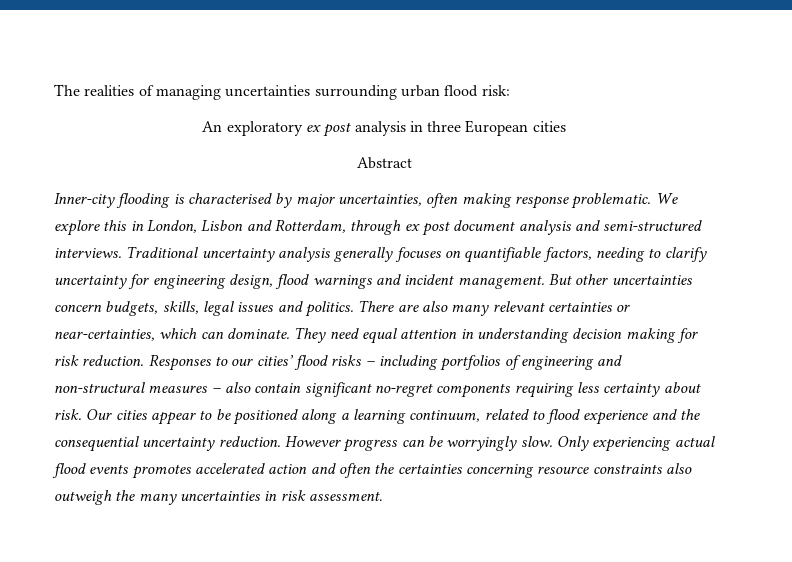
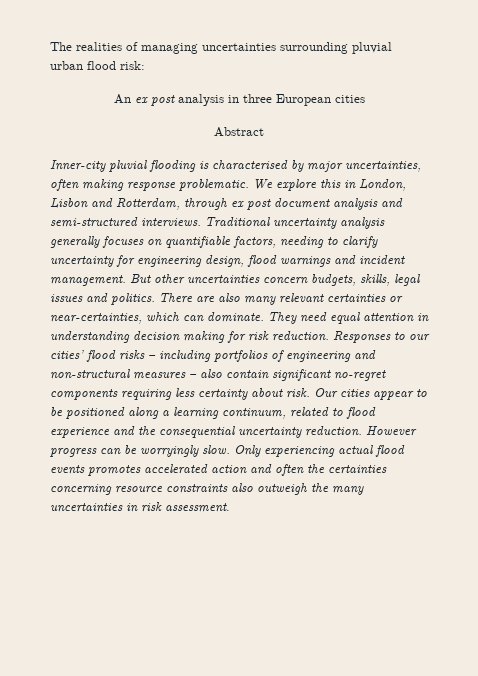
(397, 92) none -> [352,42,392,54] pluvial
[226,121,303,136] exploratory -> (131, 99) none
(115, 200) none -> [109,160,147,172] pluvial

